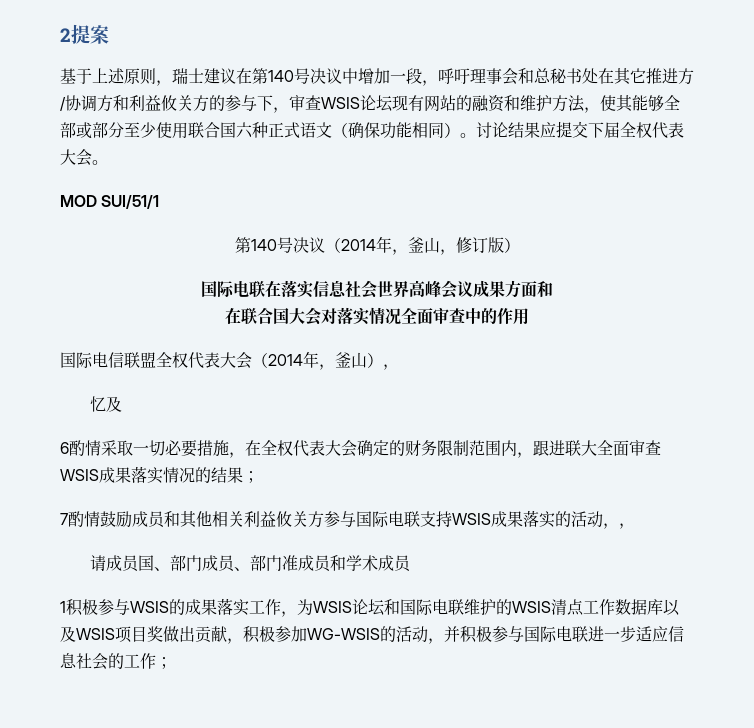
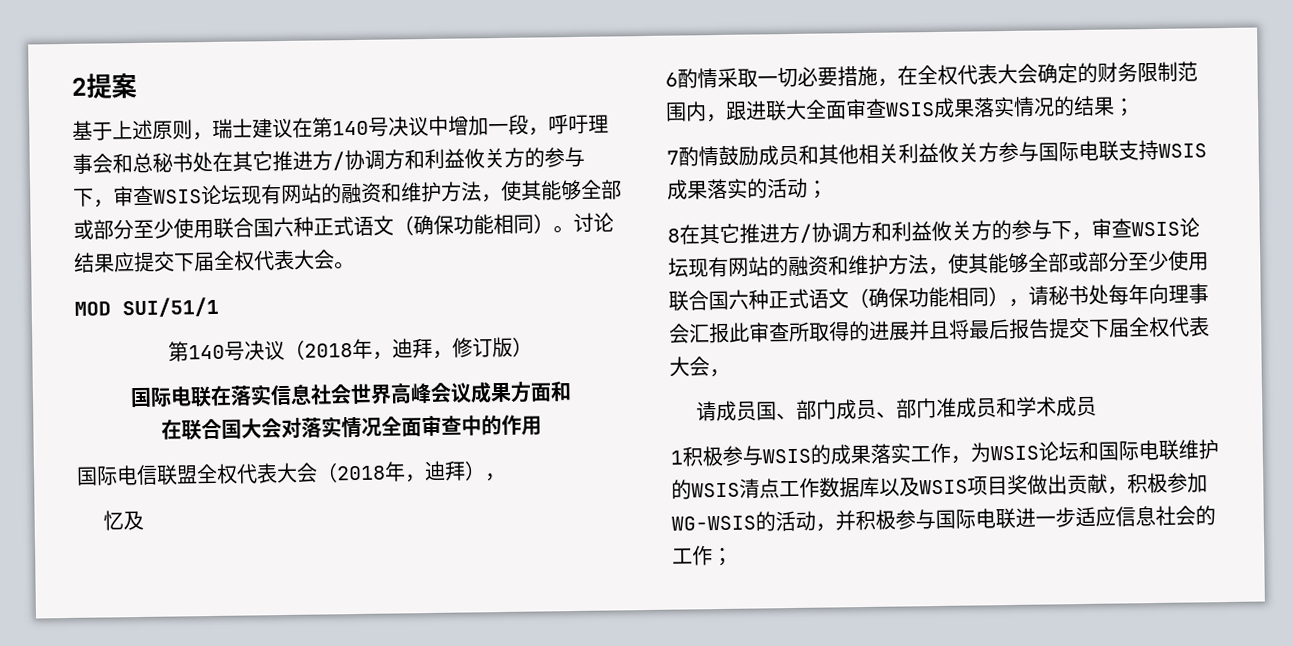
[340,236,440,255] 2014年，釜山 -> [303,337,433,360] 2018年，迪拜
[268,351,367,370] 2014年，釜山 -> [336,460,466,483] 2018年，迪拜
[603,523,619,529] ， -> [807,180,828,199] [667,217,1200,245] [668,250,1209,278] [668,283,1209,312] [669,316,1210,344] [669,356,710,377] ； // 8在其它推进方/协调方和利益攸关方的参与下，审查WSIS论坛现有网站的融资和维护方法，使其能够全部或部分至少使用联合国六种正式语文（确保功能相同），请秘书处每年向理事会汇报此审查所取得的进展并且将最后报告提交下届全权代表大会

